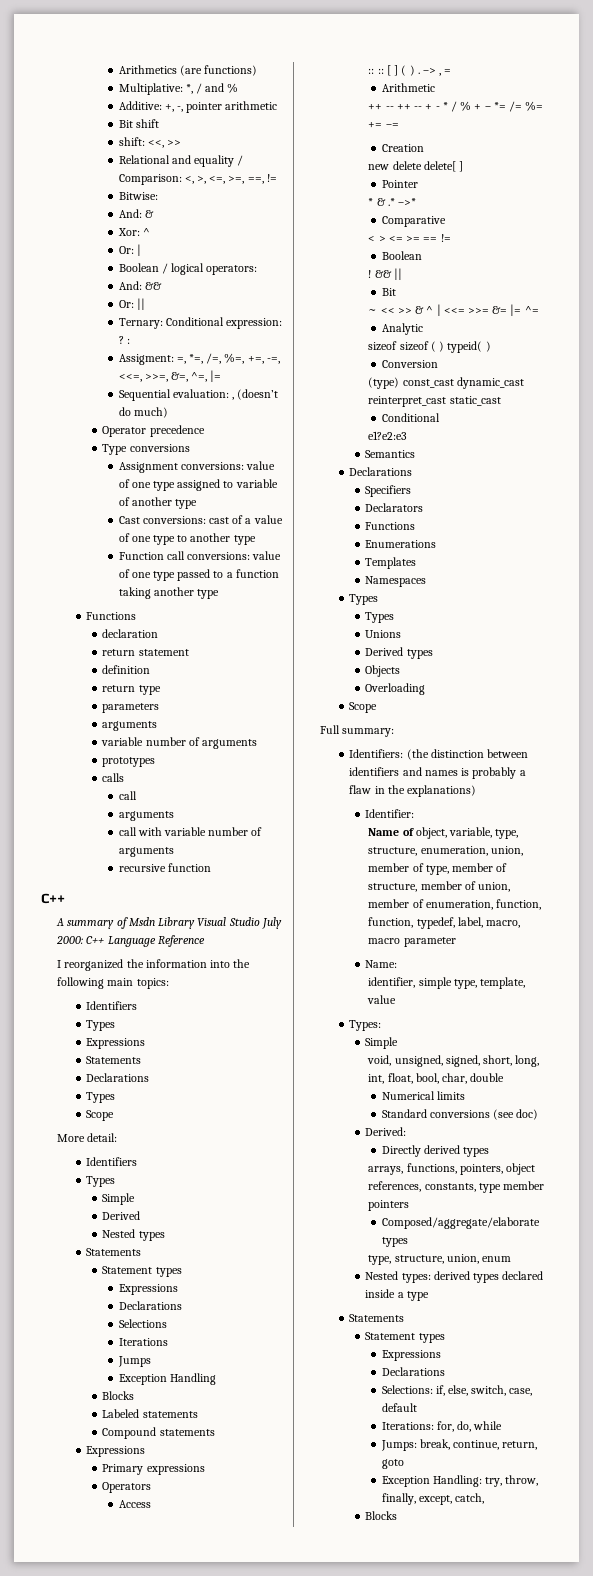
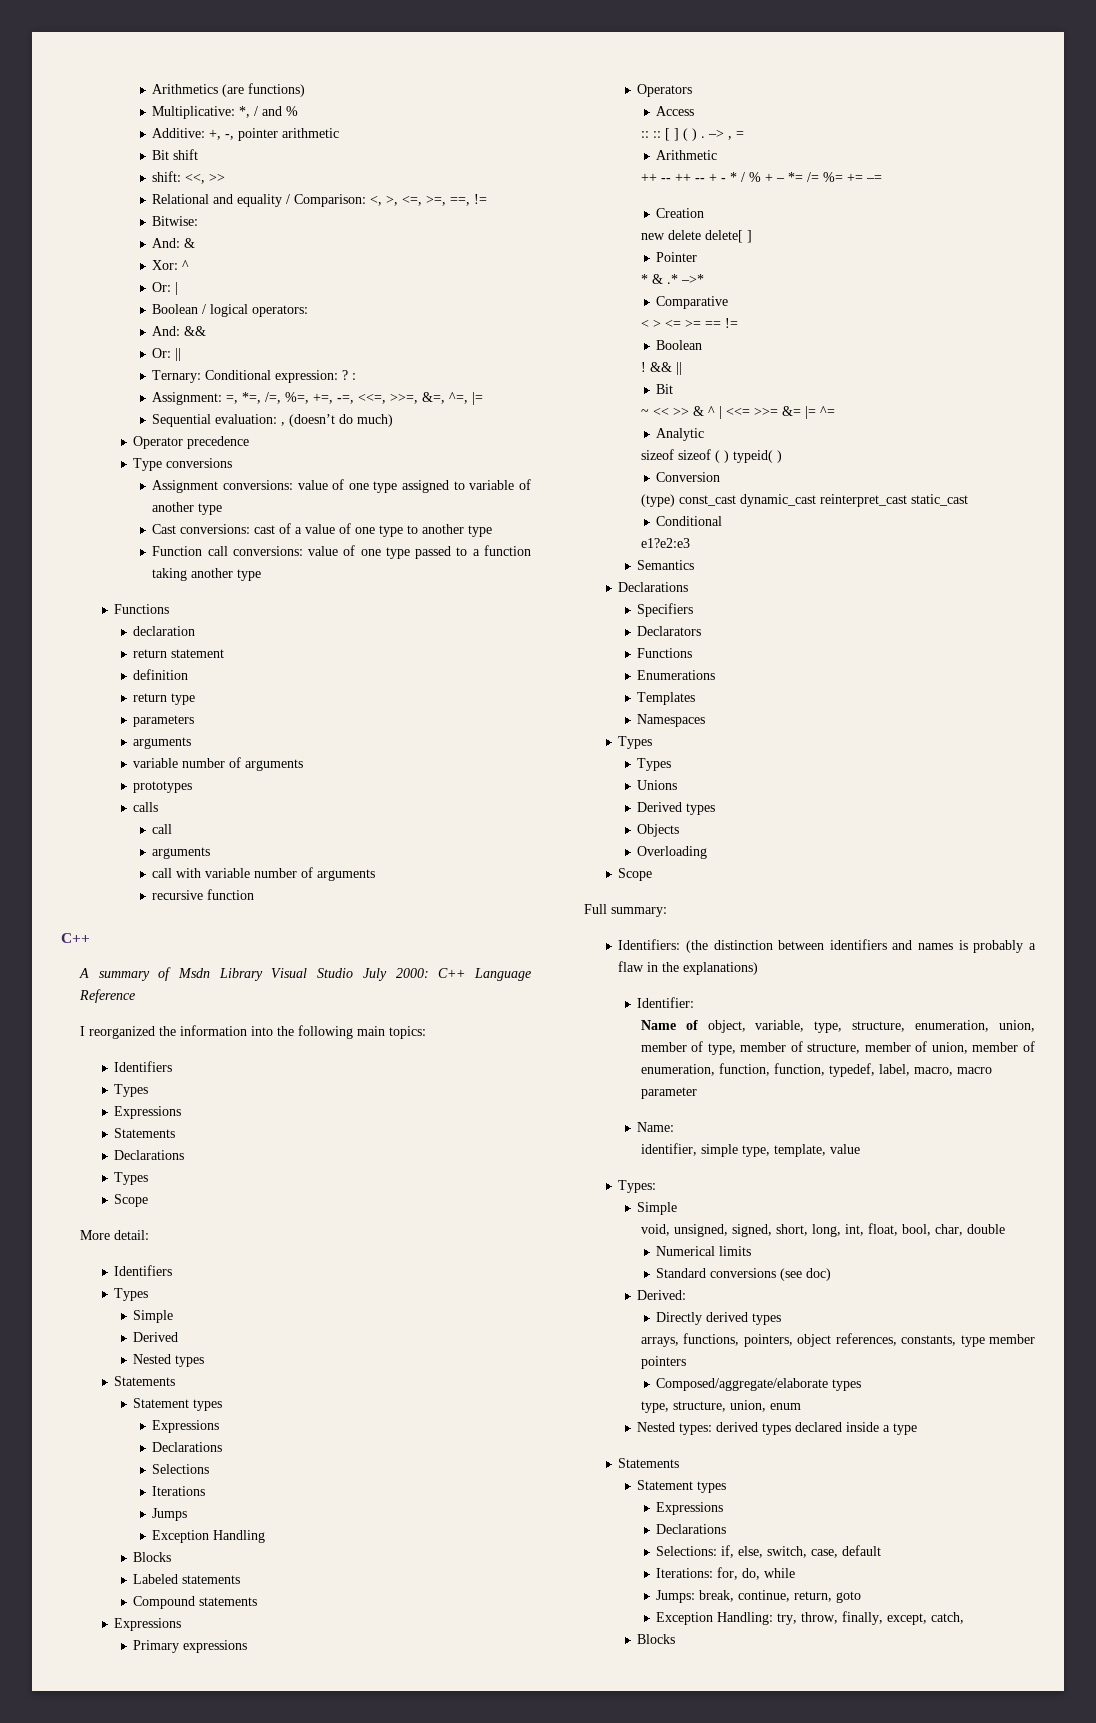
[118,83,183,95] Multiplative: -> [152,106,236,119] Multiplicative:
[118,354,174,365] Assigment: -> [152,392,223,405] Assignment:

